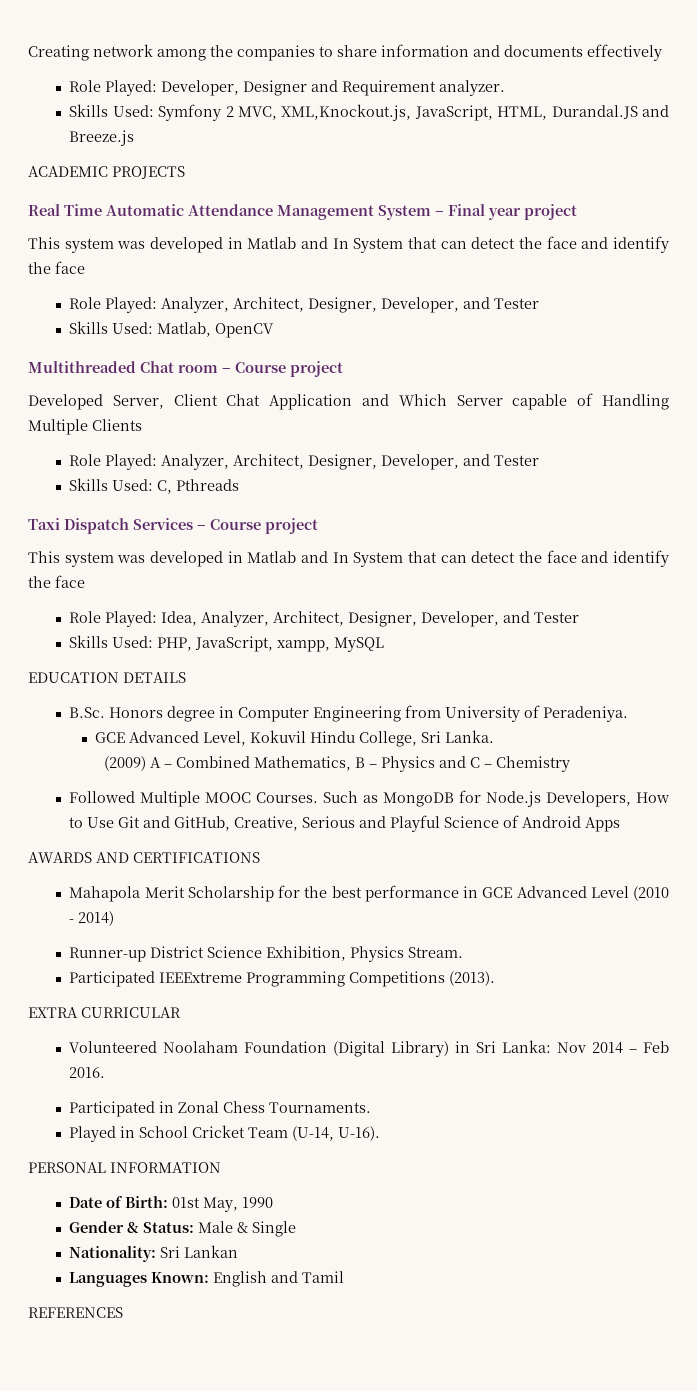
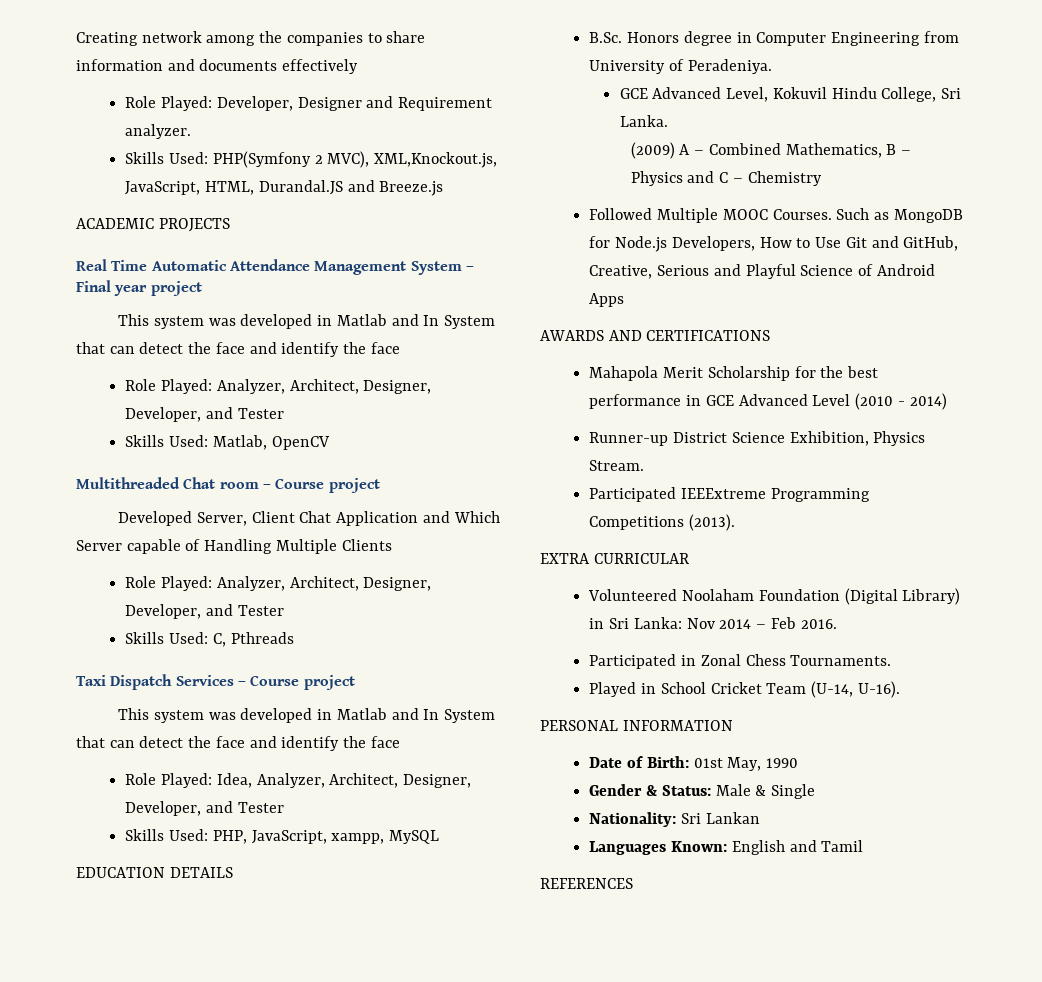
[158,104,277,121] Symfony 2 MVC, -> [212,151,370,168] PHP(Symfony 2 MVC),

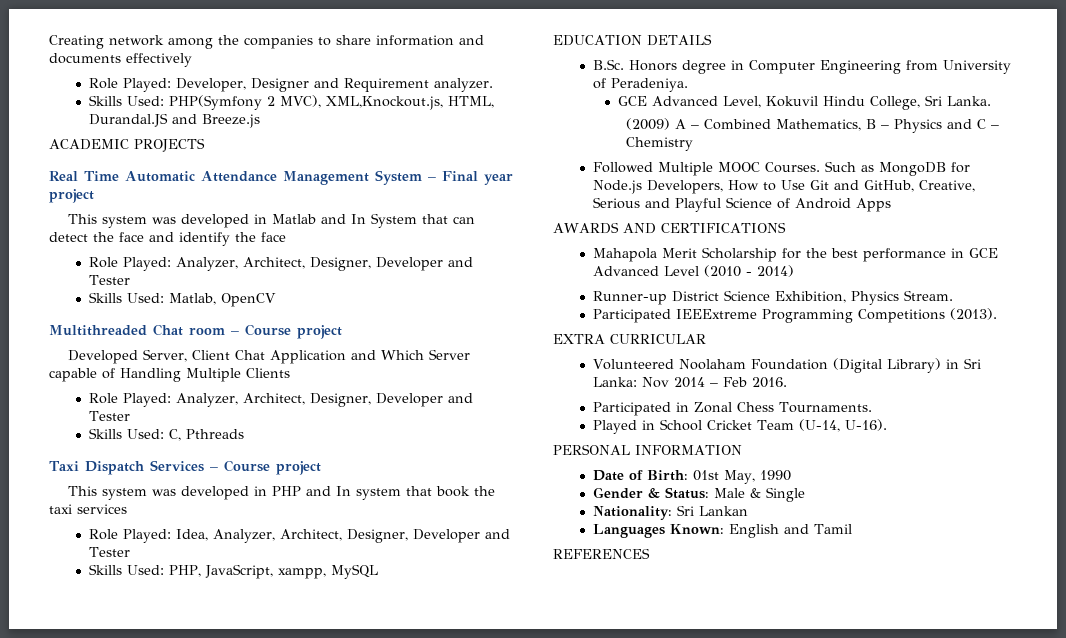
[125,181,201,195] JavaScript, -> (444, 103) none
[125,407,202,422] Developer, -> [376,257,444,271] Developer
[125,604,202,619] Developer, -> [376,393,444,407] Developer
[336,708,495,723] [76,736,400,751] Matlab and In System that can detect the face and identify the face -> [272,486,496,500] [49,504,127,514] PHP and In system that book the taxi services
[125,801,202,816] Developer, -> [413,529,481,543] Developer

